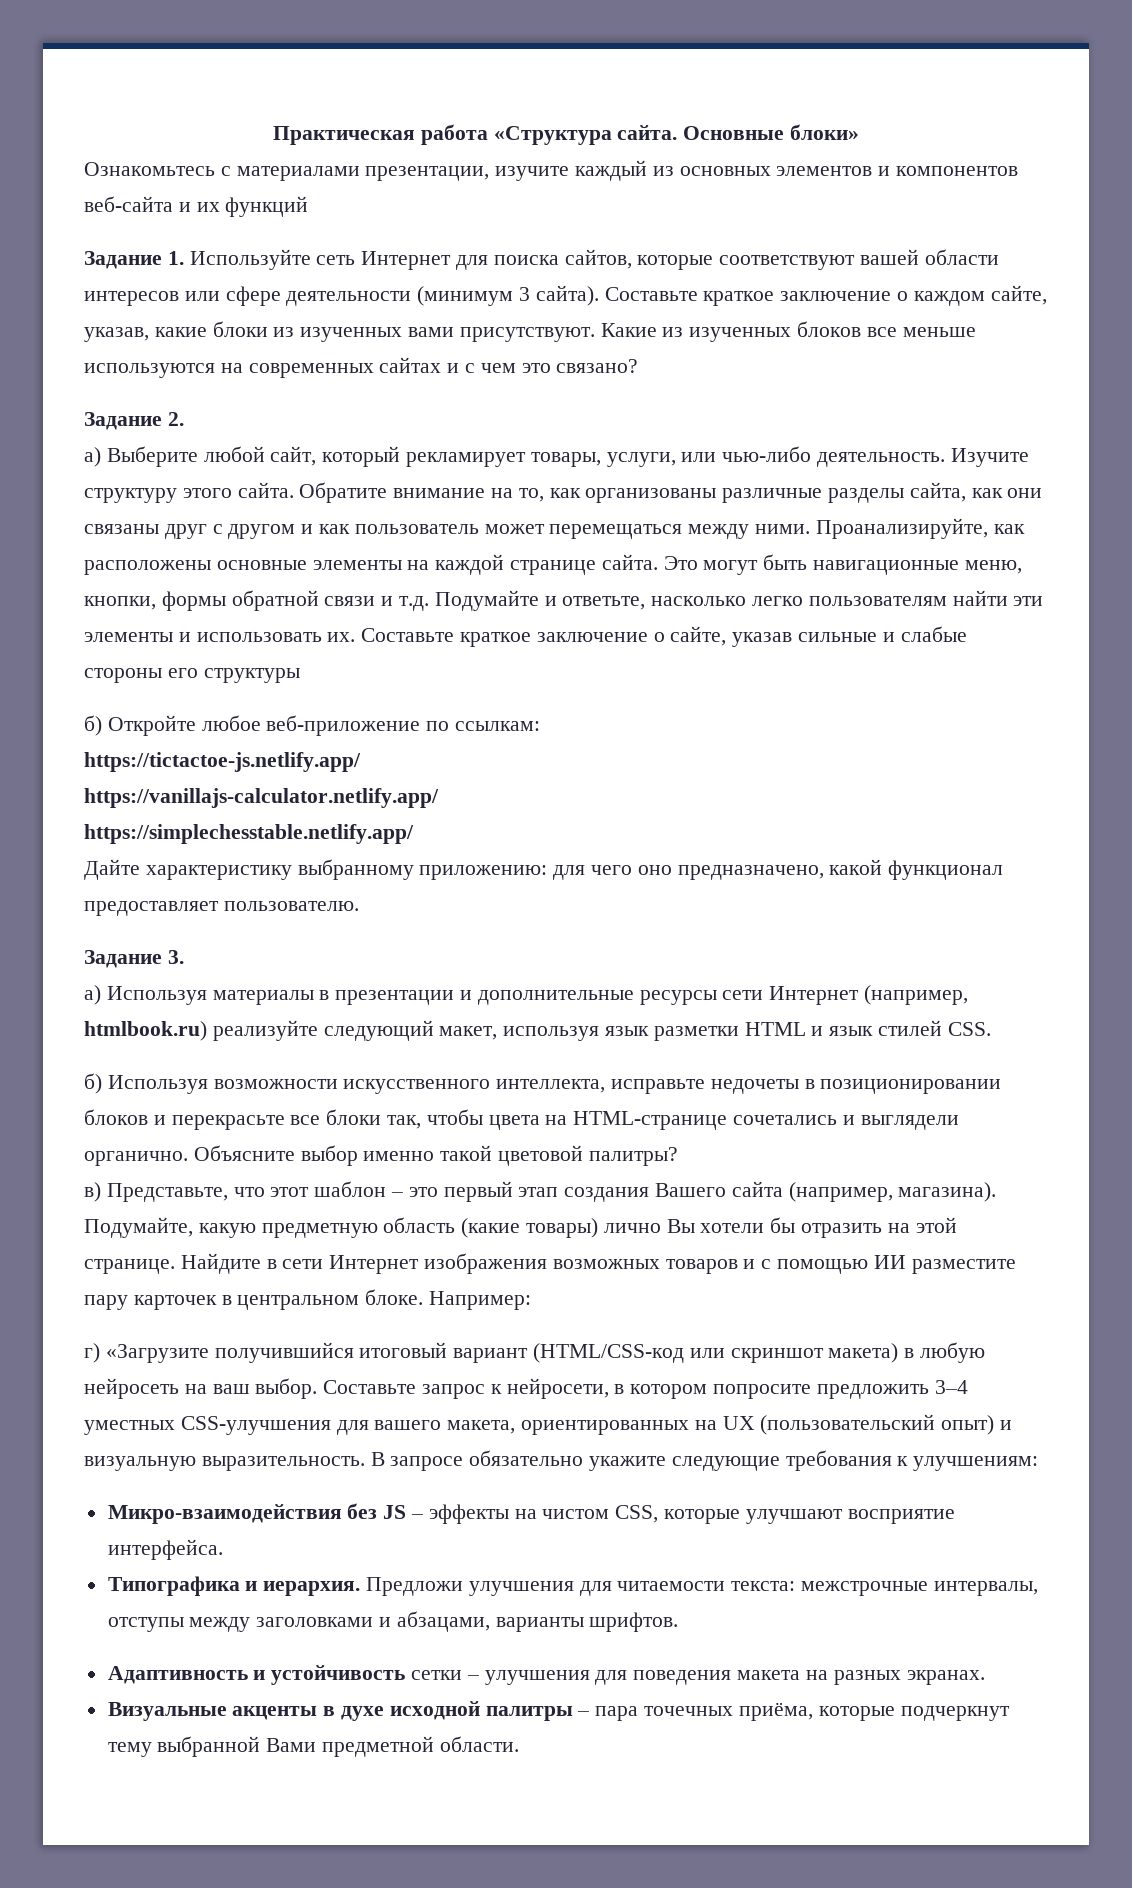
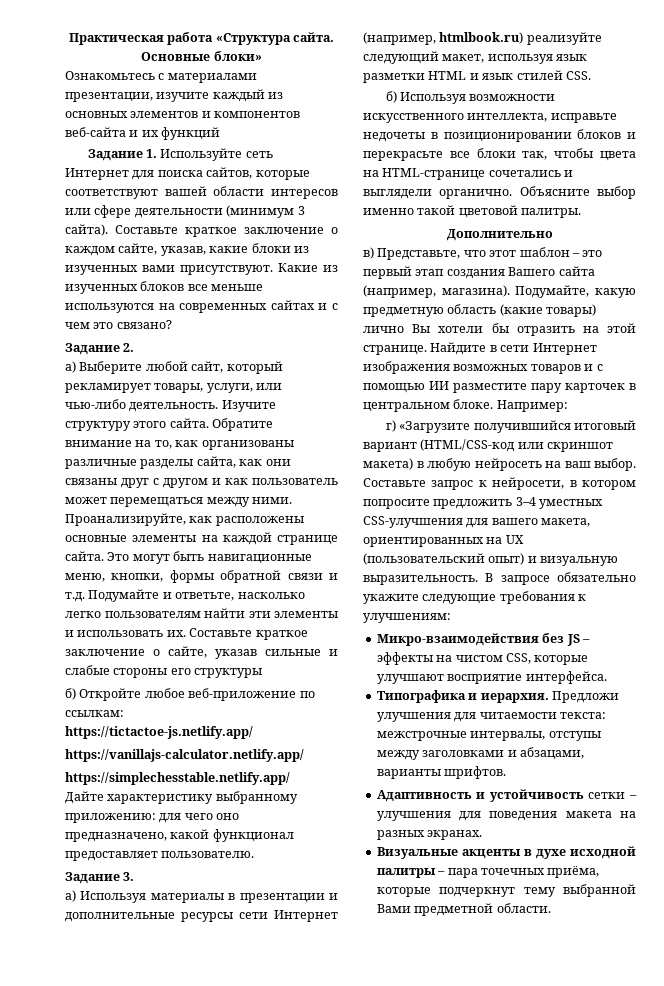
[588,1147,678,1166] палитры? -> [521,208,582,218] [446,229,553,241] палитры. // Дополнительно

